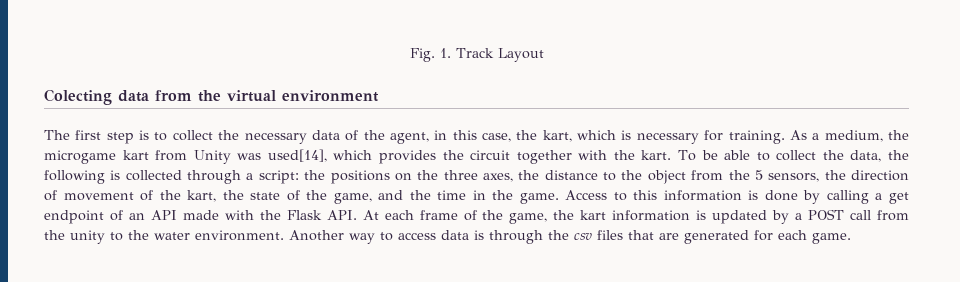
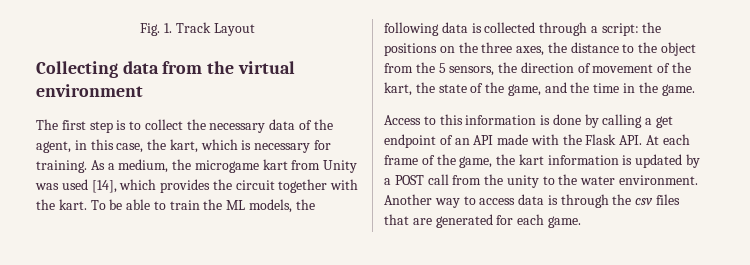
[44,89,112,105] Colecting -> [36,61,118,78] Collecting
[267,149,327,162] used[14], -> [61,179,117,193] used [14],
[776,150,882,162] collect the data, -> [169,199,293,213] train the ML models,
(105, 177) none -> [441,22,468,33] data
(559, 198) none -> (695, 90) //

